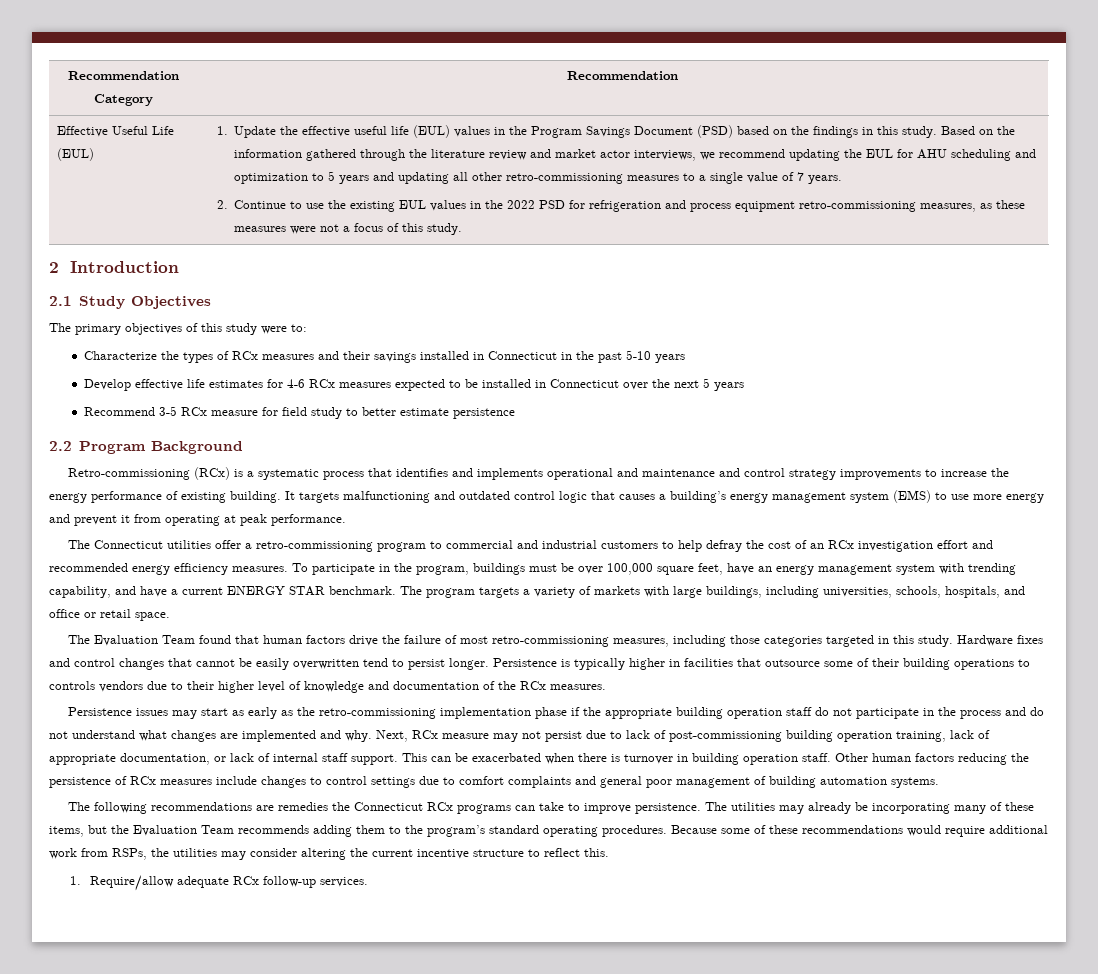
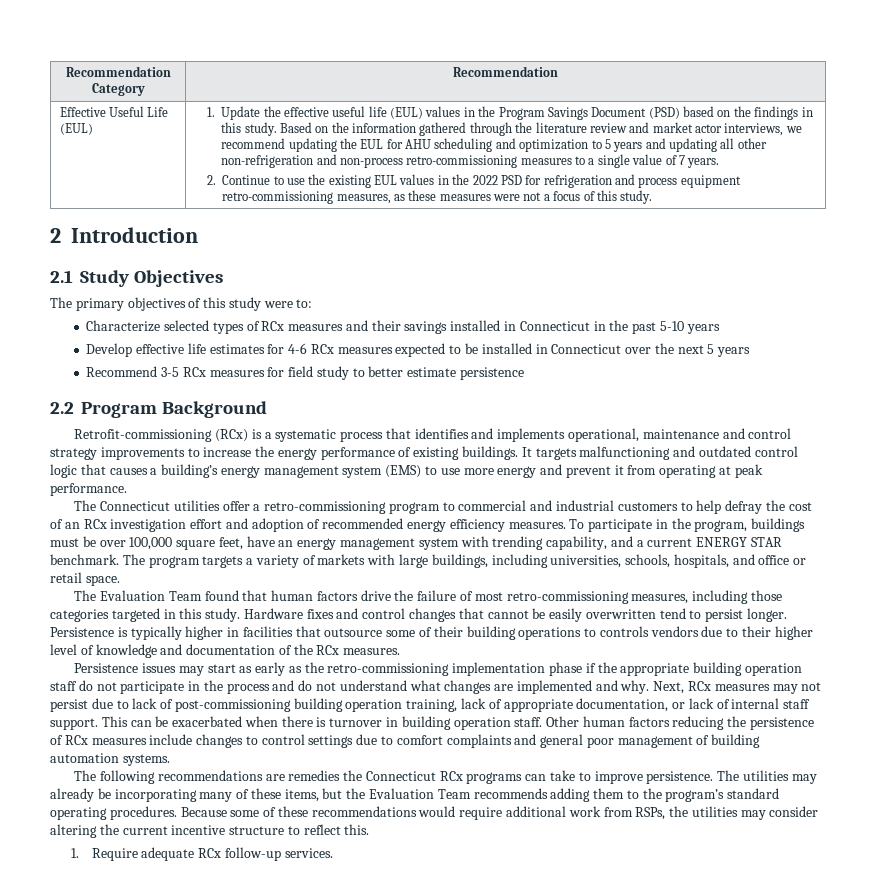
(503, 176) none -> [221,154,403,168] non-refrigeration and non-process
[160,351,179,360] the -> [163,320,209,331] selected
[210,410,258,416] measure -> [209,370,265,377] measures
[68,468,191,480] Retro-commissioning -> [74,429,213,442] Retrofit-commissioning
[547,468,639,480] operational and -> [567,428,639,442] operational,
[230,491,281,503] building. -> [462,446,519,460] buildings.
(994, 544) none -> [251,518,321,532] adoption of
[140,586,167,597] have -> (633, 541) none
[442,733,489,739] measure -> [714,684,770,691] measures
[90,875,175,891] Require/allow -> [91,848,138,861] Require

